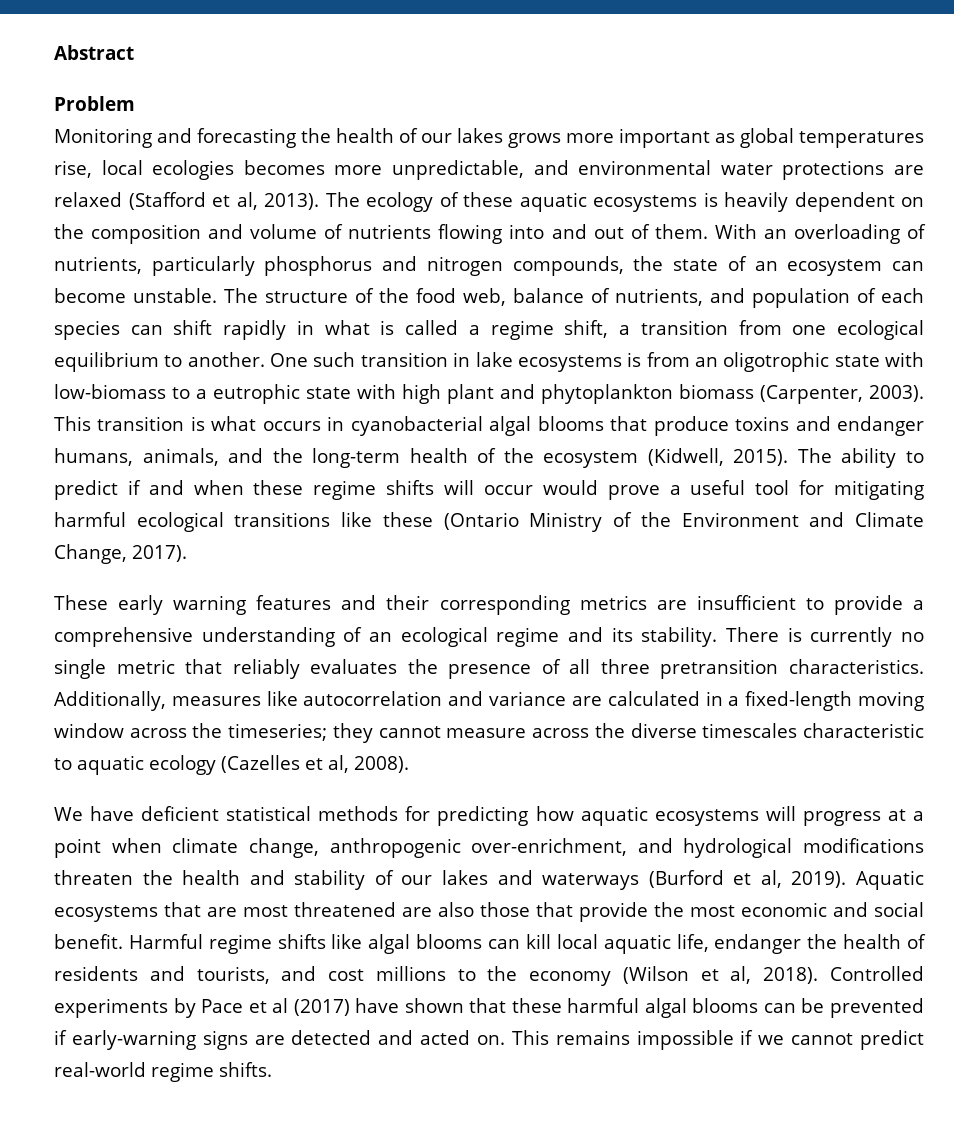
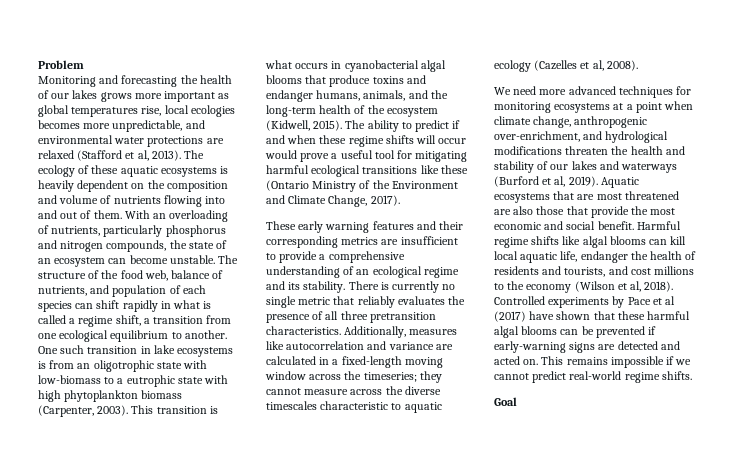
[54,45,134,60] Abstract // -> (38, 64) none
[447,384,535,404] plant and -> (61, 396) none
[90,806,881,826] have deficient statistical methods for predicting how aquatic ecosystems will progress -> [513,86,692,98] [494,102,611,113] need more advanced techniques for monitoring ecosystems
(272, 1069) none -> [494,397,517,406] // Goal

